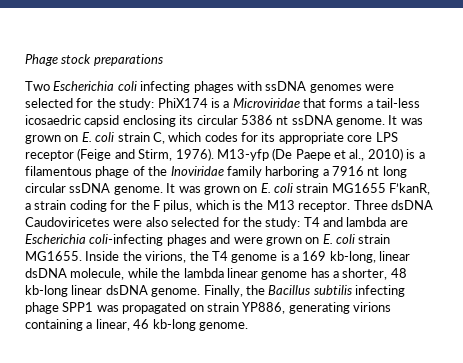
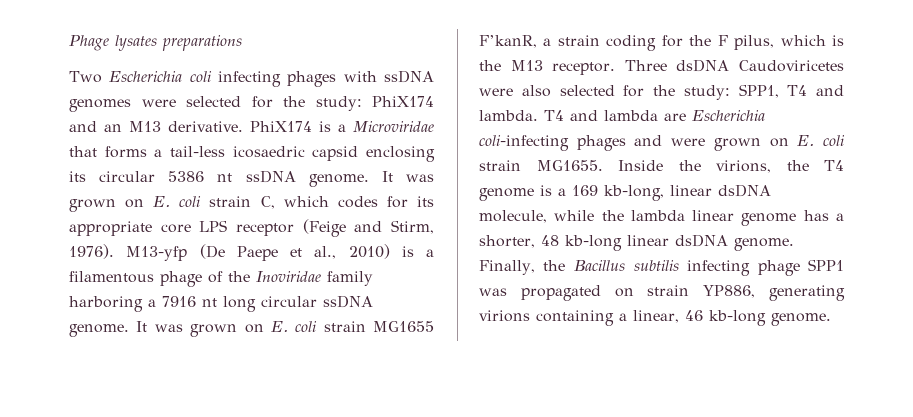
[61,54,92,64] stock -> [115,35,157,51] lysates
(208, 103) none -> [69,121,312,132] and an M13 derivative. PhiX174
(301, 223) none -> [738,84,844,98] [479,110,538,121] SPP1, T4 and lambda.

